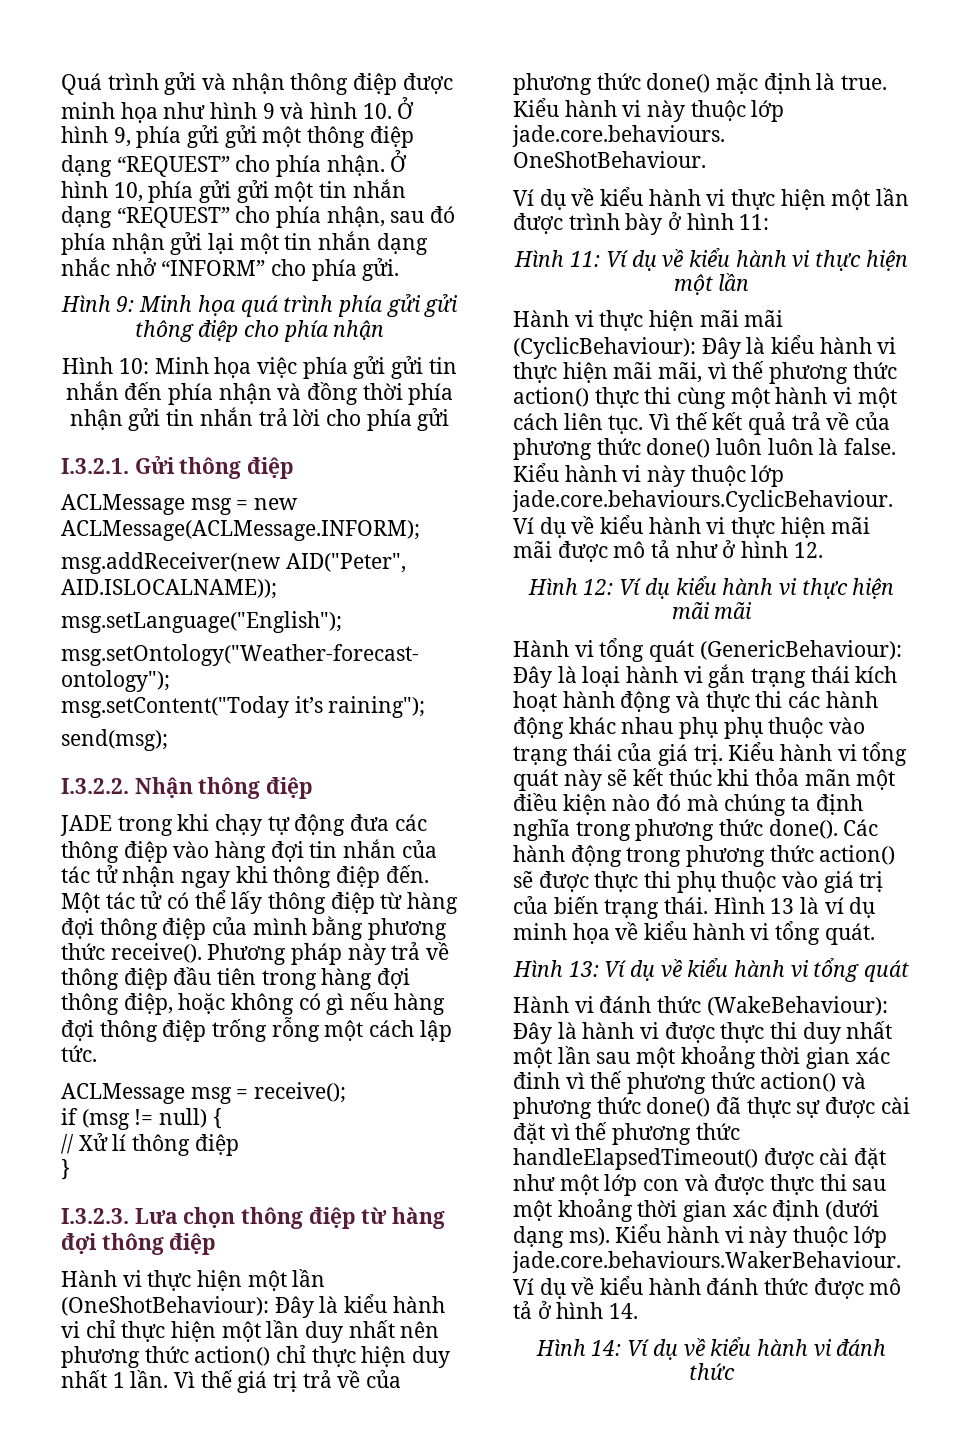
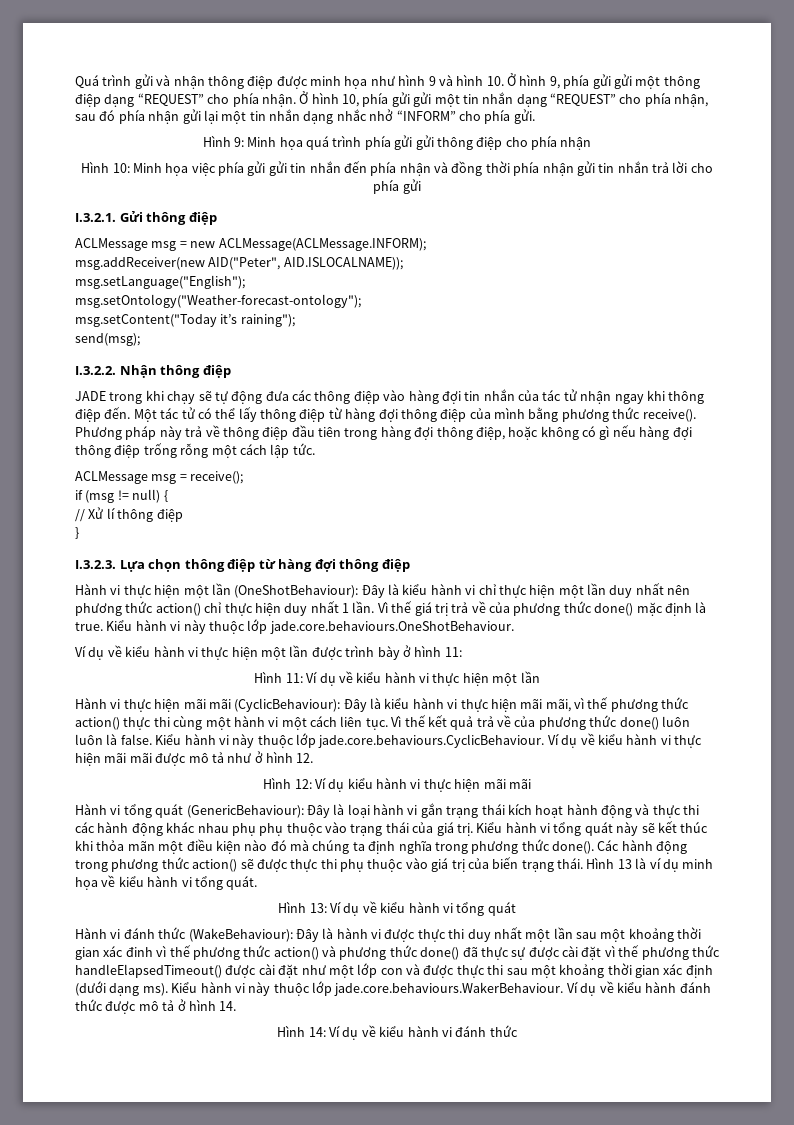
(263, 825) none -> [198,391,212,401] sẽ
[134,1208,178,1224] Lưa -> [119,560,145,572] Lựa

